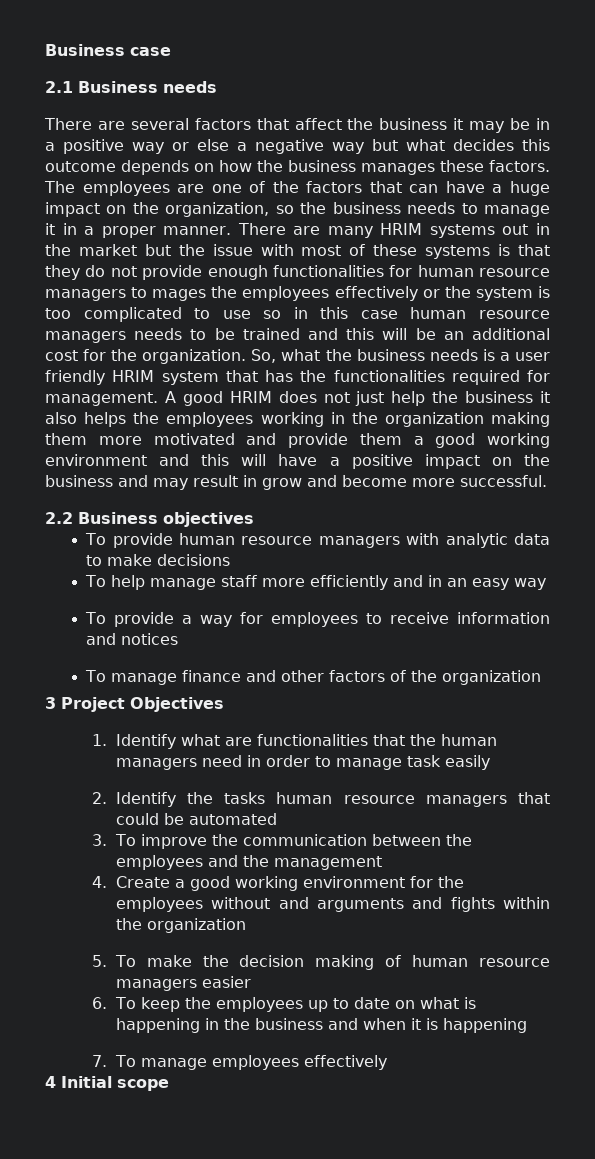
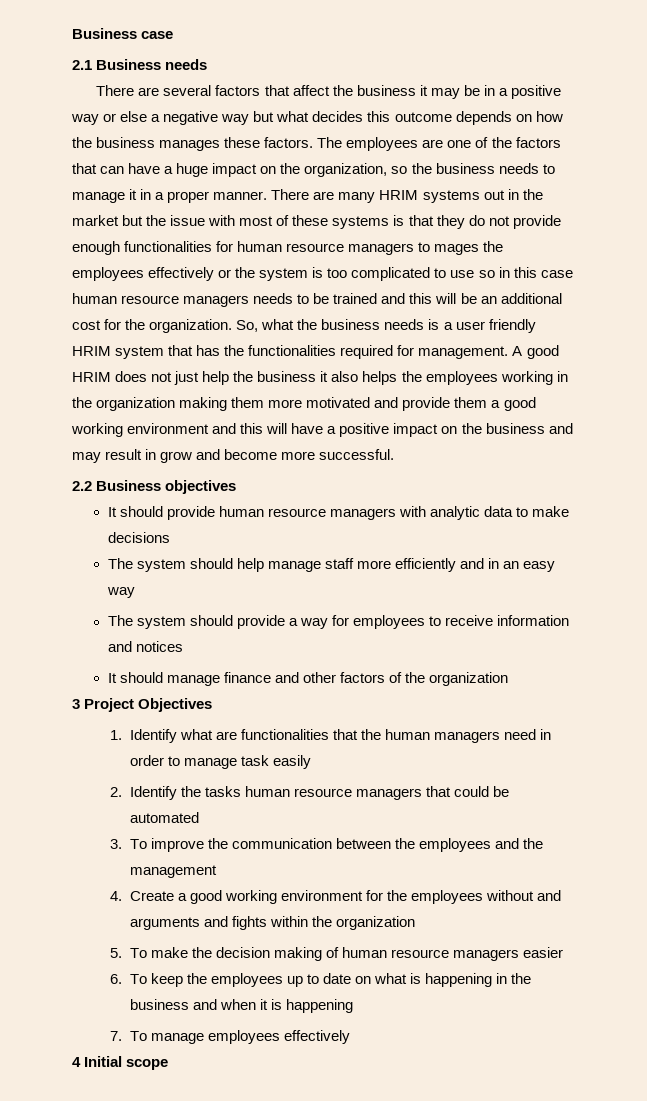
[85,533,107,545] To -> [107,506,163,517] It should
[85,575,107,587] To -> [107,558,233,572] The system should
[85,612,107,624] To -> [107,615,233,629] The system should
[85,670,107,682] To -> [107,672,163,683] It should

